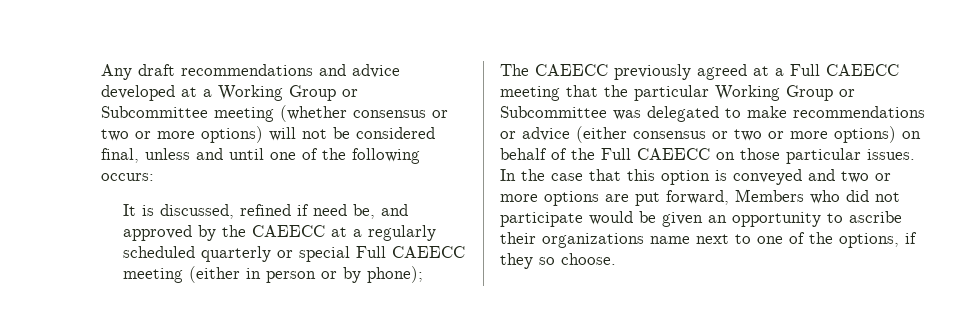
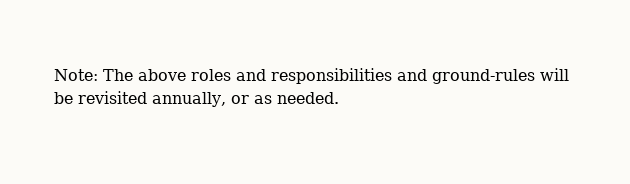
[101,64,401,80] [101,85,359,101] [101,105,449,122] [101,126,436,143] [101,148,421,164] [101,173,155,181] [122,204,408,219] [122,225,436,241] [122,246,465,262] [122,266,423,283] [500,64,899,80] [500,85,855,101] [500,106,925,122] [500,126,921,143] [500,148,915,164] [500,169,891,185] [500,189,900,206] [500,211,902,227] [500,232,917,248] [500,253,616,269] Any draft recommendations and advice developed at a Working Group or Subcommittee meeting (whether consensus or two or more options) will not be considered final, unless and until one of the following occurs: // It is discussed, refined if need be, and approved by the CAEECC at a regularly scheduled quarterly or special Full CAEECC meeting (either in person or by phone); // The CAEECC previously agreed at a Full CAEECC meeting that the particular Working Group or Subcommittee was delegated to make recommendations or advice (either consensus or two or more options) on behalf of the Full CAEECC on those particular issues. In the case that this option is conveyed and two or more options are put forward, Members who did not participate would be given an opportunity to ascribe their organizations name next to one of the options, if they so choose. -> [54,68,569,84] [54,91,339,107] Note: The above roles and responsibilities and ground-rules will be revisited annually, or as needed.

